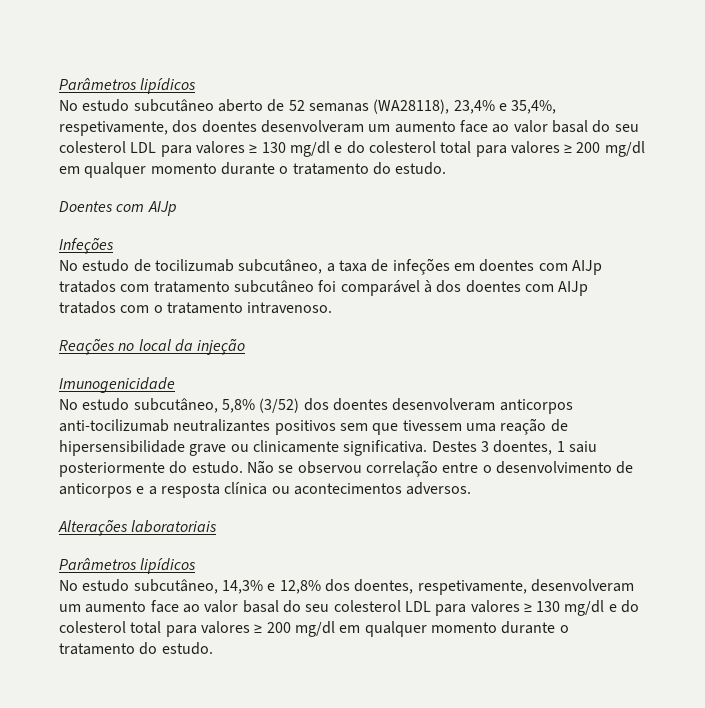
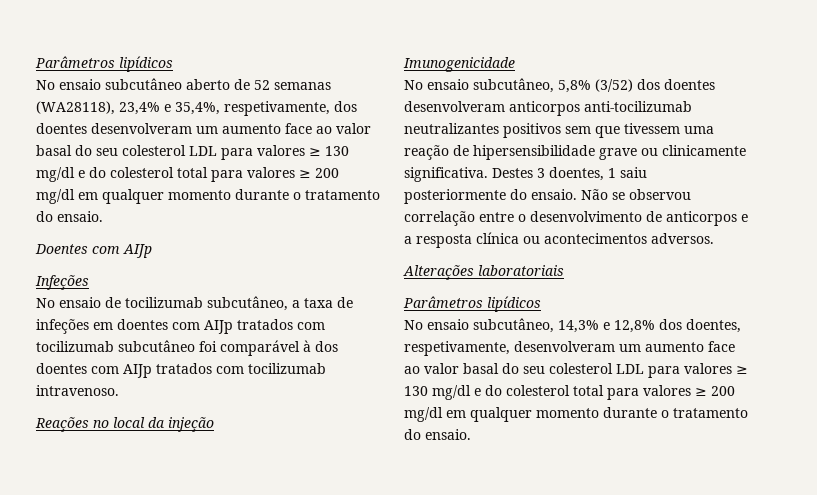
[59,78,197,94] [59,99,130,112] Parâmetros lipídicos // No estudo -> [35,56,173,72] [36,79,101,90] Parâmetros lipídicos // No ensaio
[395,162,447,175] estudo. -> [57,211,103,222] ensaio.
[82,259,130,272] estudo -> [59,297,101,308] ensaio
[153,281,230,293] tratamento -> [36,341,114,352] tocilizumab
[153,302,243,314] o tratamento -> [248,363,326,374] tocilizumab
[82,398,130,411] estudo -> [427,79,469,90] ensaio
[191,461,243,474] estudo. -> [531,189,577,200] ensaio.
[82,579,130,592] estudo -> [427,319,469,330] ensaio
[161,642,213,655] estudo. -> [425,429,471,440] ensaio.

